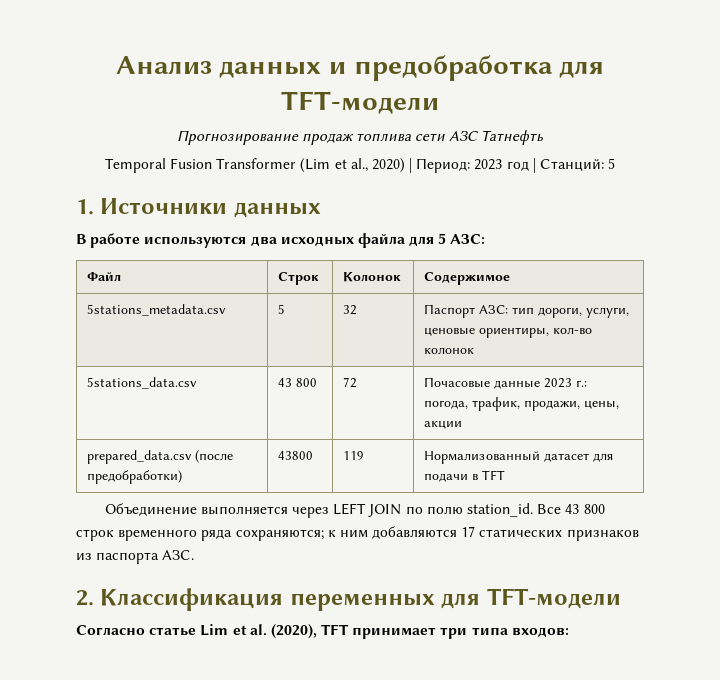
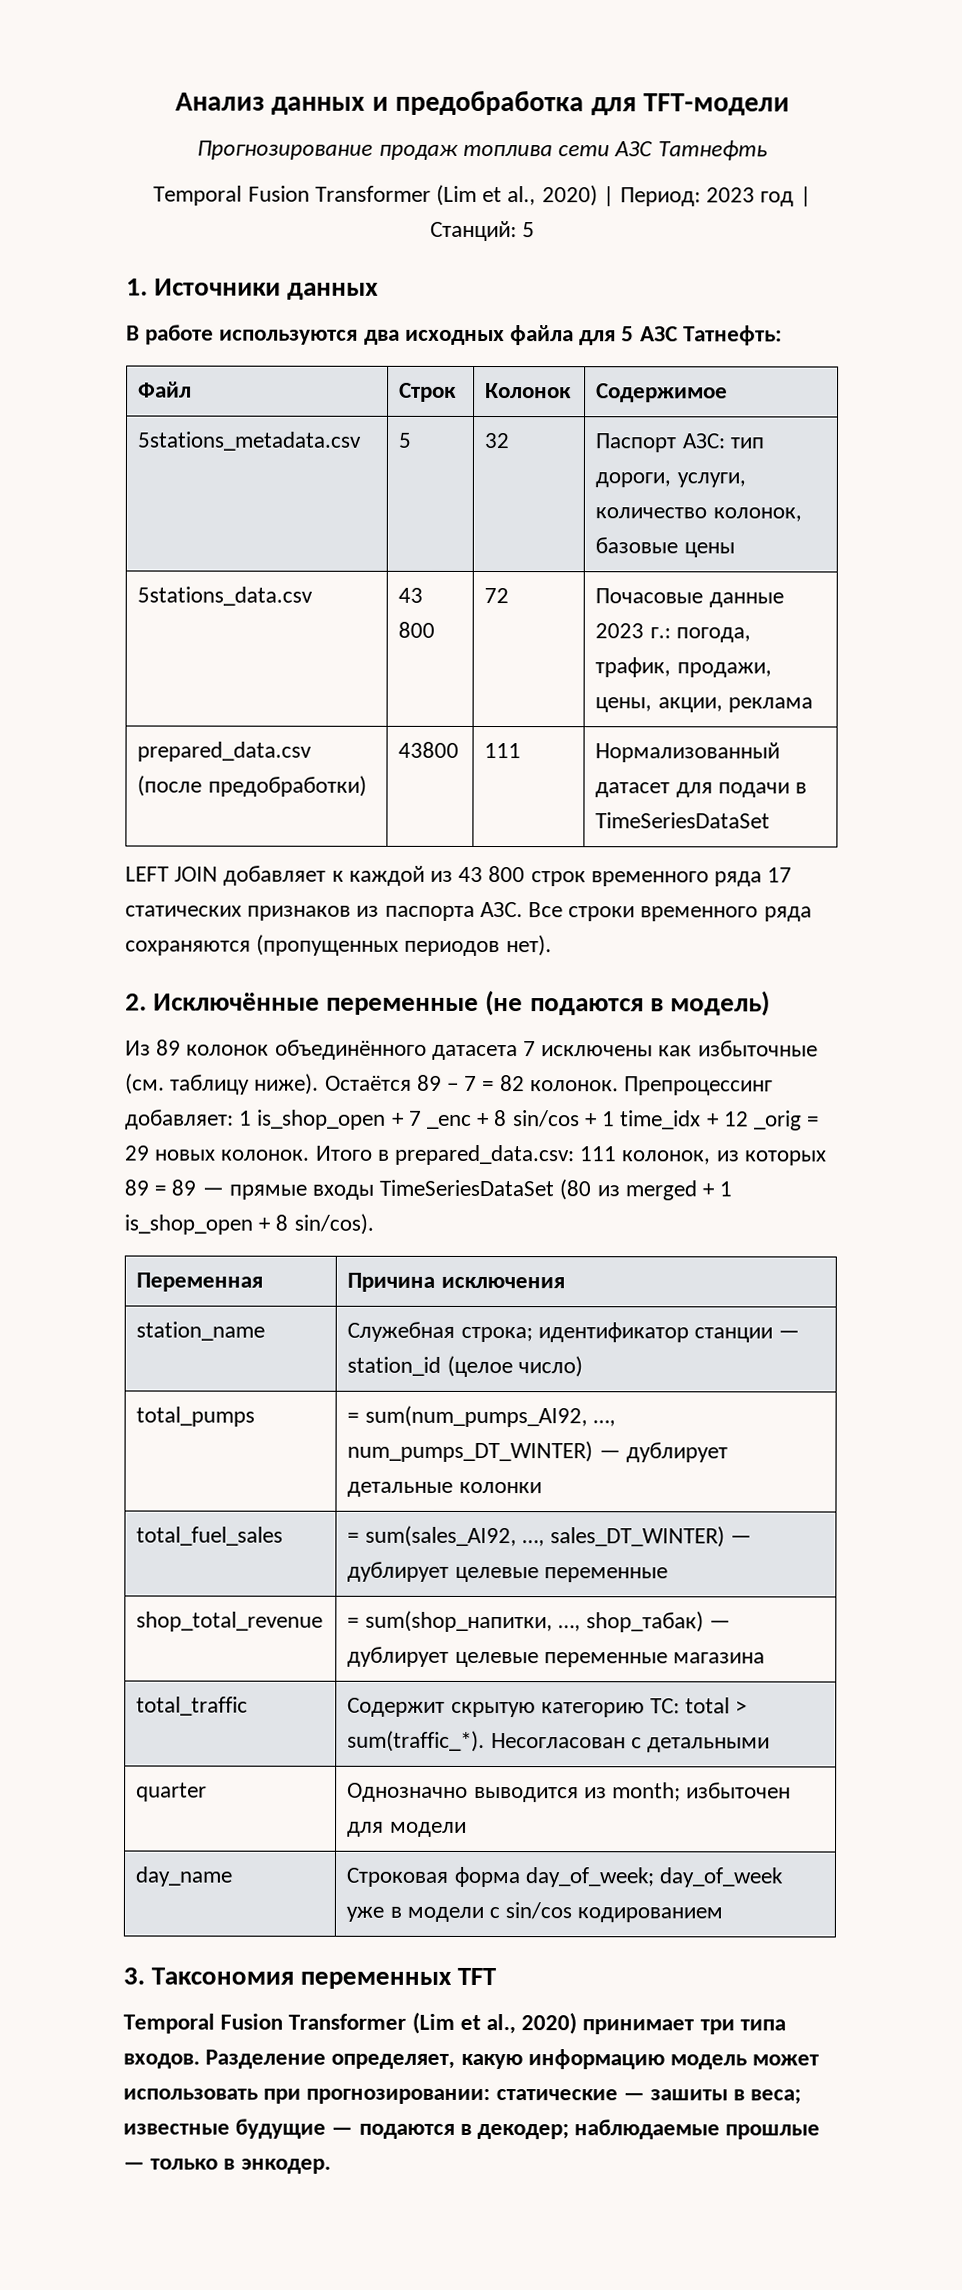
[450,234,486,244] АЗС: -> [639,325,782,346] АЗС Татнефть:
[424,327,593,338] [424,347,475,354] ценовые ориентиры, кол-во колонок -> [595,507,802,522] [595,537,735,558] количество колонок, базовые цены
[424,421,463,429] акции -> [657,697,813,713] акции, реклама
[343,451,365,460] 119 -> [484,743,522,759] 111
[482,470,506,480] [104,503,562,518] TFT // Объединение выполняется через LEFT JOIN по полю station_id. Все -> [595,812,771,829] [125,865,454,886] TimeSeriesDataSet // LEFT JOIN добавляет к каждой из
[235,526,458,541] сохраняются; к ним добавляются -> (763, 879) none
[76,588,621,611] [76,624,569,639] // 2. Классификация переменных для TFT-модели // Согласно статье Lim et al. (2020), TFT принимает три типа входов: -> [528,902,812,922] [125,934,552,957] [125,990,770,1017] [125,1039,818,1061] [125,1073,774,1096] [125,1109,820,1131] [124,1144,826,1166] [124,1179,733,1201] [124,1213,374,1235] [136,1272,264,1292] [347,1272,565,1292] [136,1321,266,1341] [347,1321,801,1343] [347,1355,583,1378] [136,1406,256,1427] [347,1405,616,1428] [347,1440,728,1463] [347,1481,542,1497] [136,1526,284,1546] [347,1525,753,1548] [347,1561,668,1583] [136,1611,324,1632] [347,1610,732,1633] [347,1646,765,1668] [136,1696,249,1716] [347,1697,748,1718] [347,1730,770,1753] [136,1782,208,1802] [347,1782,792,1803] [347,1821,467,1837] [135,1866,233,1887] [346,1866,783,1888] [346,1902,724,1923] [123,1967,498,1989] [123,2011,786,2035] [123,2049,820,2070] [123,2088,802,2105] [123,2118,821,2140] [123,2158,331,2174] Все строки временного ряда сохраняются (пропущенных периодов нет). // 2. Исключённые переменные (не подаются в модель) // Из 89 колонок объединённого датасета 7 исключены как избыточные (см. таблицу ниже). Остаётся 89 − 7 = 82 колонок. Препроцессинг добавляет: 1 is_shop_open + 7 _enc + 8 sin/cos + 1 time_idx + 12 _orig = 29 новых колонок. Итого в prepared_data.csv: 111 колонок, из которых 89 = 89 — прямые входы TimeSeriesDataSet (80 из merged + 1 is_shop_open + 8 sin/cos). // Переменная | Причина исключения // station_name | Служебная строка; идентификатор станции — station_id (целое число) // total_pumps | = sum(num_pumps_AI92, …, num_pumps_DT_WINTER) — дублирует детальные колонки // total_fuel_sales | = sum(sales_AI92, …, sales_DT_WINTER) — дублирует целевые переменные // shop_total_revenue | = sum(shop_напитки, …, shop_табак) — дублирует целевые переменные магазина // total_traffic | Содержит скрытую категорию ТС: total > sum(traffic_*). Несогласован с детальными // quarter | Однозначно выводится из month; избыточен для модели // day_name | Строковая форма day_of_week; day_of_week уже в модели c sin/cos кодированием // 3. Таксономия переменных TFT // Temporal Fusion Transformer (Lim et al., 2020) принимает три типа входов. Разделение определяет, какую информацию модель может использовать при прогнозировании: статические — зашиты в веса; известные будущие — подаются в декодер; наблюдаемые прошлые — только в энкодер.

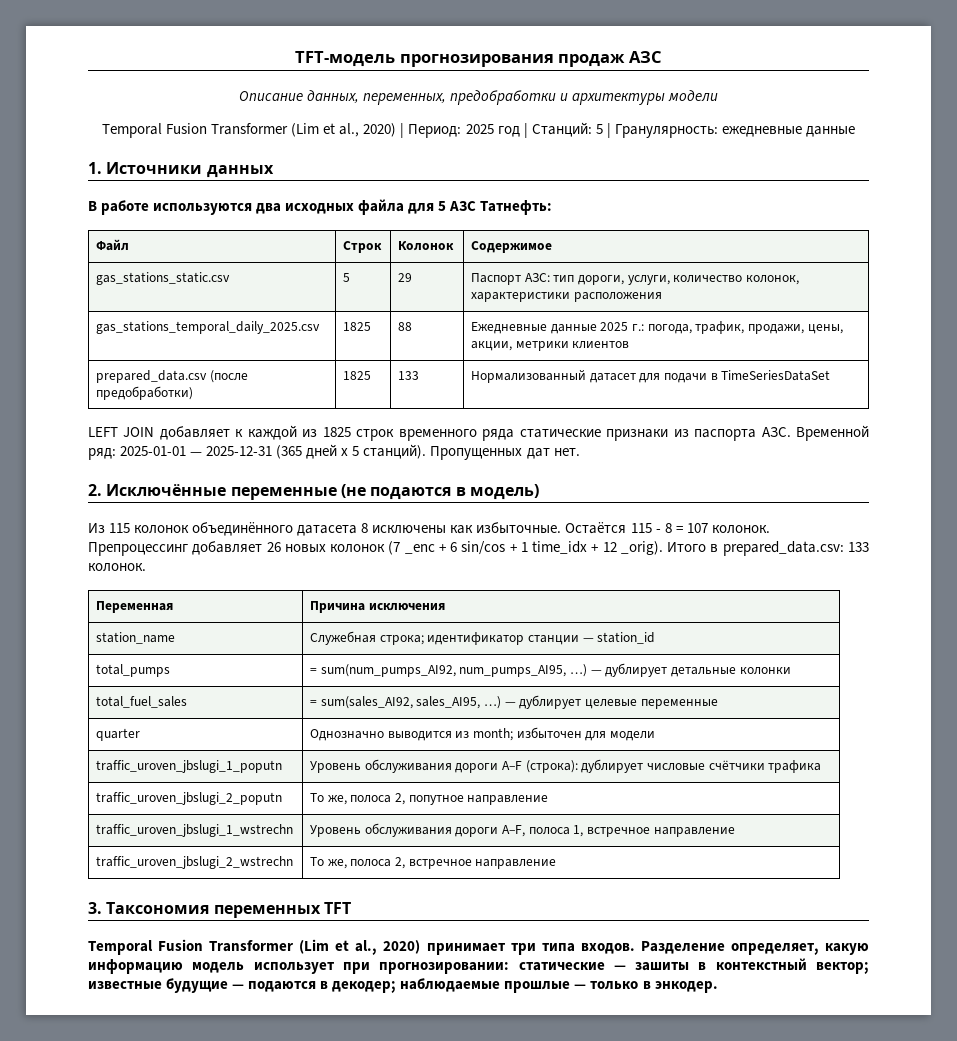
[174,90,791,116] [197,140,768,161] Анализ данных и предобработка для TFT-модели // Прогнозирование продаж топлива сети АЗС Татнефть -> [295,51,662,67] [238,90,719,105] TFT-модель прогнозирования продаж АЗС // Описание данных, переменных, предобработки и архитектуры модели
[706,187,756,203] 2023 -> [465,124,494,134] 2025
(536, 230) none -> [606,123,855,138] | Гранулярность: ежедневные данные
[137,431,362,451] [398,432,412,448] [484,433,510,449] 5stations_metadata.csv | 5 | 32 -> [96,272,231,285] [343,273,351,282] [398,273,413,282] gas_stations_static.csv | 5 | 29
[595,537,735,558] [137,586,314,606] [398,587,424,603] [398,621,436,638] [484,588,510,604] [595,588,784,608] [595,623,645,639] базовые цены // 5stations_data.csv | 43 800 | 72 | Почасовые данные 2023 -> [471,292,662,302] [96,321,321,334] [343,322,372,331] [398,322,413,331] [471,322,629,334] характеристики расположения // gas_stations_temporal_daily_2025.csv | 1825 | 88 | Ежедневные данные 2025
[727,697,813,713] реклама -> [515,341,630,351] метрики клиентов
[398,741,460,758] [484,743,522,759] 43800 | 111 -> [343,371,372,380] [398,371,420,380] 1825 | 133
[458,866,526,883] 43 800 -> [322,427,351,437] 1825
[767,867,793,883] [125,901,812,922] [125,934,552,957] 17 статических признаков из паспорта АЗС. Все строки временного ряда сохраняются (пропущенных периодов нет). -> [519,425,869,441] [88,444,580,460] статические признаки из паспорта АЗС. Временной ряд: 2025-01-01 — 2025-12-31 (365 дней x 5 станций). Пропущенных дат нет.
[156,1039,182,1056] 89 -> [109,523,131,533] 115
[523,1041,537,1057] 7 -> [361,523,369,533] 8
[697,1040,818,1057] [125,1073,774,1096] [125,1109,422,1130] избыточные (см. таблицу ниже). Остаётся 89 − 7 = 82 колонок. Препроцессинг добавляет: 1 is_shop_open + 7 -> [476,522,770,534] [88,541,401,556] избыточные. Остаётся 115 - 8 = 107 колонок. Препроцессинг добавляет 26 новых колонок (7
[494,1110,508,1127] 8 -> [450,542,458,552] 6
[753,1110,820,1131] [124,1144,826,1166] [124,1179,733,1201] [124,1213,374,1235] _orig = 29 новых колонок. Итого в prepared_data.csv: 111 колонок, из которых 89 = 89 — прямые входы TimeSeriesDataSet (80 из merged + 1 is_shop_open + 8 sin/cos). -> [620,541,869,556] [88,563,146,572] _orig). Итого в prepared_data.csv: 133 колонок.
[446,1355,583,1378] (целое число) -> (656, 638) none
[592,1420,616,1427] [347,1440,594,1463] …, num_pumps_DT_WINTER) -> [459,664,588,677] num_pumps_AI95, …)
[521,1526,753,1548] [347,1561,668,1583] [136,1611,324,1632] [347,1610,732,1633] [347,1646,765,1668] [136,1696,249,1716] [347,1697,748,1718] [347,1730,770,1753] …, sales_DT_WINTER) — дублирует целевые переменные // shop_total_revenue | = sum(shop_напитки, …, shop_табак) — дублирует целевые переменные магазина // total_traffic | Содержит скрытую категорию ТС: total > sum(traffic_*). Несогласован с детальными -> [416,695,718,709] sales_AI95, …) — дублирует целевые переменные
[135,1866,233,1887] [346,1866,783,1888] [346,1902,724,1923] day_name | Строковая форма day_of_week; day_of_week уже в модели c sin/cos кодированием -> [96,760,283,773] [310,759,822,773] [96,792,283,805] [310,793,549,805] [96,824,294,837] [310,823,735,837] [96,856,294,869] [310,857,557,869] traffic_uroven_jbslugi_1_poputn | Уровень обслуживания дороги A–F (строка): дублирует числовые счётчики трафика // traffic_uroven_jbslugi_2_poputn | То же, полоса 2, попутное направление // traffic_uroven_jbslugi_1_wstrechn | Уровень обслуживания дороги A–F, полоса 1, встречное направление // traffic_uroven_jbslugi_2_wstrechn | То же, полоса 2, встречное направление
[752,2054,820,2066] [123,2088,258,2100] может использовать -> [253,962,334,974] использует
[750,2089,802,2105] веса; -> [715,958,869,974] контекстный вектор;

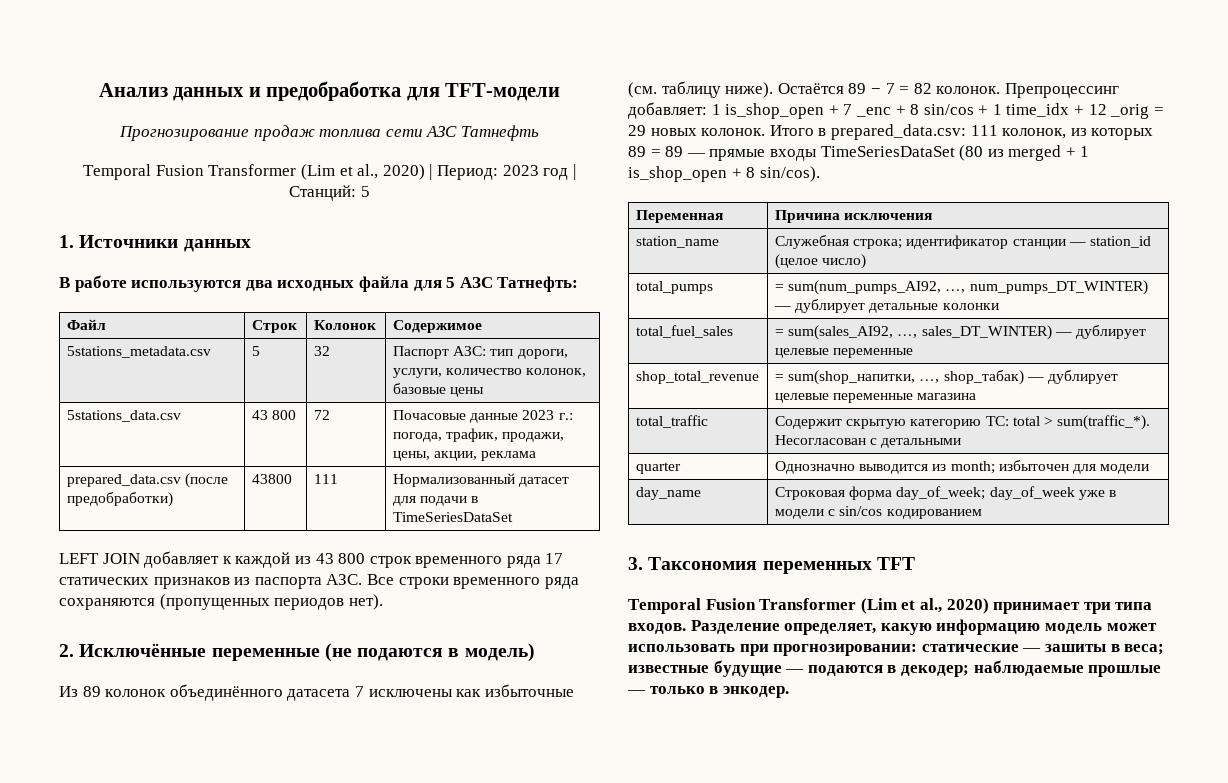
[295,51,662,67] [238,90,719,105] TFT-модель прогнозирования продаж АЗС // Описание данных, переменных, предобработки и архитектуры модели -> [98,81,561,101] [119,125,539,141] Анализ данных и предобработка для TFT-модели // Прогнозирование продаж топлива сети АЗС Татнефть
[465,124,494,134] 2025 -> [502,165,539,176] 2023
[606,123,855,138] | Гранулярность: ежедневные данные -> (370, 191) none
[96,272,231,285] [343,273,351,282] [398,273,413,282] gas_stations_static.csv | 5 | 29 -> [66,346,211,358] [251,346,260,356] [313,346,330,356] 5stations_metadata.csv | 5 | 32
[471,292,662,302] [96,321,321,334] [343,322,372,331] [398,322,413,331] [471,322,629,334] характеристики расположения // gas_stations_temporal_daily_2025.csv | 1825 | 88 | Ежедневные данные 2025 -> [392,383,485,397] [66,410,181,422] [251,410,297,420] [313,410,330,420] [392,410,555,423] базовые цены // 5stations_data.csv | 43 800 | 72 | Почасовые данные 2023
[515,341,630,351] метрики клиентов -> [481,451,537,461] реклама
[343,371,372,380] [398,371,420,380] 1825 | 133 -> [251,474,292,484] [313,474,338,484] 43800 | 111
[322,427,351,437] 1825 -> [315,553,366,564] 43 800
[519,425,869,441] [88,444,580,460] статические признаки из паспорта АЗС. Временной ряд: 2025-01-01 — 2025-12-31 (365 дней x 5 станций). Пропущенных дат нет. -> [545,553,564,564] [59,574,579,589] [59,594,383,610] 17 статических признаков из паспорта АЗС. Все строки временного ряда сохраняются (пропущенных периодов нет).
[109,523,131,533] 115 -> [82,686,101,697] 89
[361,523,369,533] 8 -> [354,686,364,697] 7
[476,522,770,534] [88,541,401,556] избыточные. Остаётся 115 - 8 = 107 колонок. Препроцессинг добавляет 26 новых колонок (7 -> [484,684,574,697] [628,81,1119,98] [628,102,853,119] избыточные (см. таблицу ниже). Остаётся 89 − 7 = 82 колонок. Препроцессинг добавляет: 1 is_shop_open + 7
[450,542,458,552] 6 -> [910,104,920,115] 8
[620,541,869,556] [88,563,146,572] _orig). Итого в prepared_data.csv: 133 колонок. -> [1110,104,1164,119] [628,124,1154,140] [628,145,1090,161] [628,166,820,182] _orig = 29 новых колонок. Итого в prepared_data.csv: 111 колонок, из которых 89 = 89 — прямые входы TimeSeriesDataSet (80 из merged + 1 is_shop_open + 8 sin/cos).
(656, 638) none -> [774,254,867,269] (целое число)
[459,664,588,677] num_pumps_AI95, …) -> [945,280,1148,295] …, num_pumps_DT_WINTER)
[416,695,718,709] sales_AI95, …) — дублирует целевые переменные -> [897,325,1146,340] [774,348,914,358] [635,371,759,384] [774,370,1118,385] [774,393,977,403] [635,415,708,428] [774,415,1151,430] [774,435,962,448] …, sales_DT_WINTER) — дублирует целевые переменные // shop_total_revenue | = sum(shop_напитки, …, shop_табак) — дублирует целевые переменные магазина // total_traffic | Содержит скрытую категорию ТС: total > sum(traffic_*). Несогласован с детальными
[96,760,283,773] [310,759,822,773] [96,792,283,805] [310,793,549,805] [96,824,294,837] [310,823,735,837] [96,856,294,869] [310,857,557,869] traffic_uroven_jbslugi_1_poputn | Уровень обслуживания дороги A–F (строка): дублирует числовые счётчики трафика // traffic_uroven_jbslugi_2_poputn | То же, полоса 2, попутное направление // traffic_uroven_jbslugi_1_wstrechn | Уровень обслуживания дороги A–F, полоса 1, встречное направление // traffic_uroven_jbslugi_2_wstrechn | То же, полоса 2, встречное направление -> [635,487,701,500] [774,486,1116,500] [774,506,982,519] day_name | Строковая форма day_of_week; day_of_week уже в модели c sin/cos кодированием
[253,962,334,974] использует -> [1106,623,1157,631] [628,644,735,652] может использовать
[715,958,869,974] контекстный вектор; -> [1124,644,1165,655] веса;

